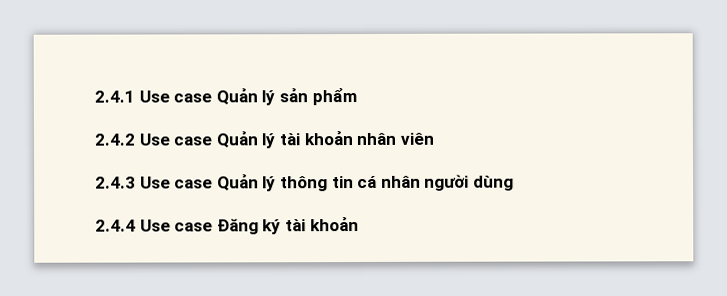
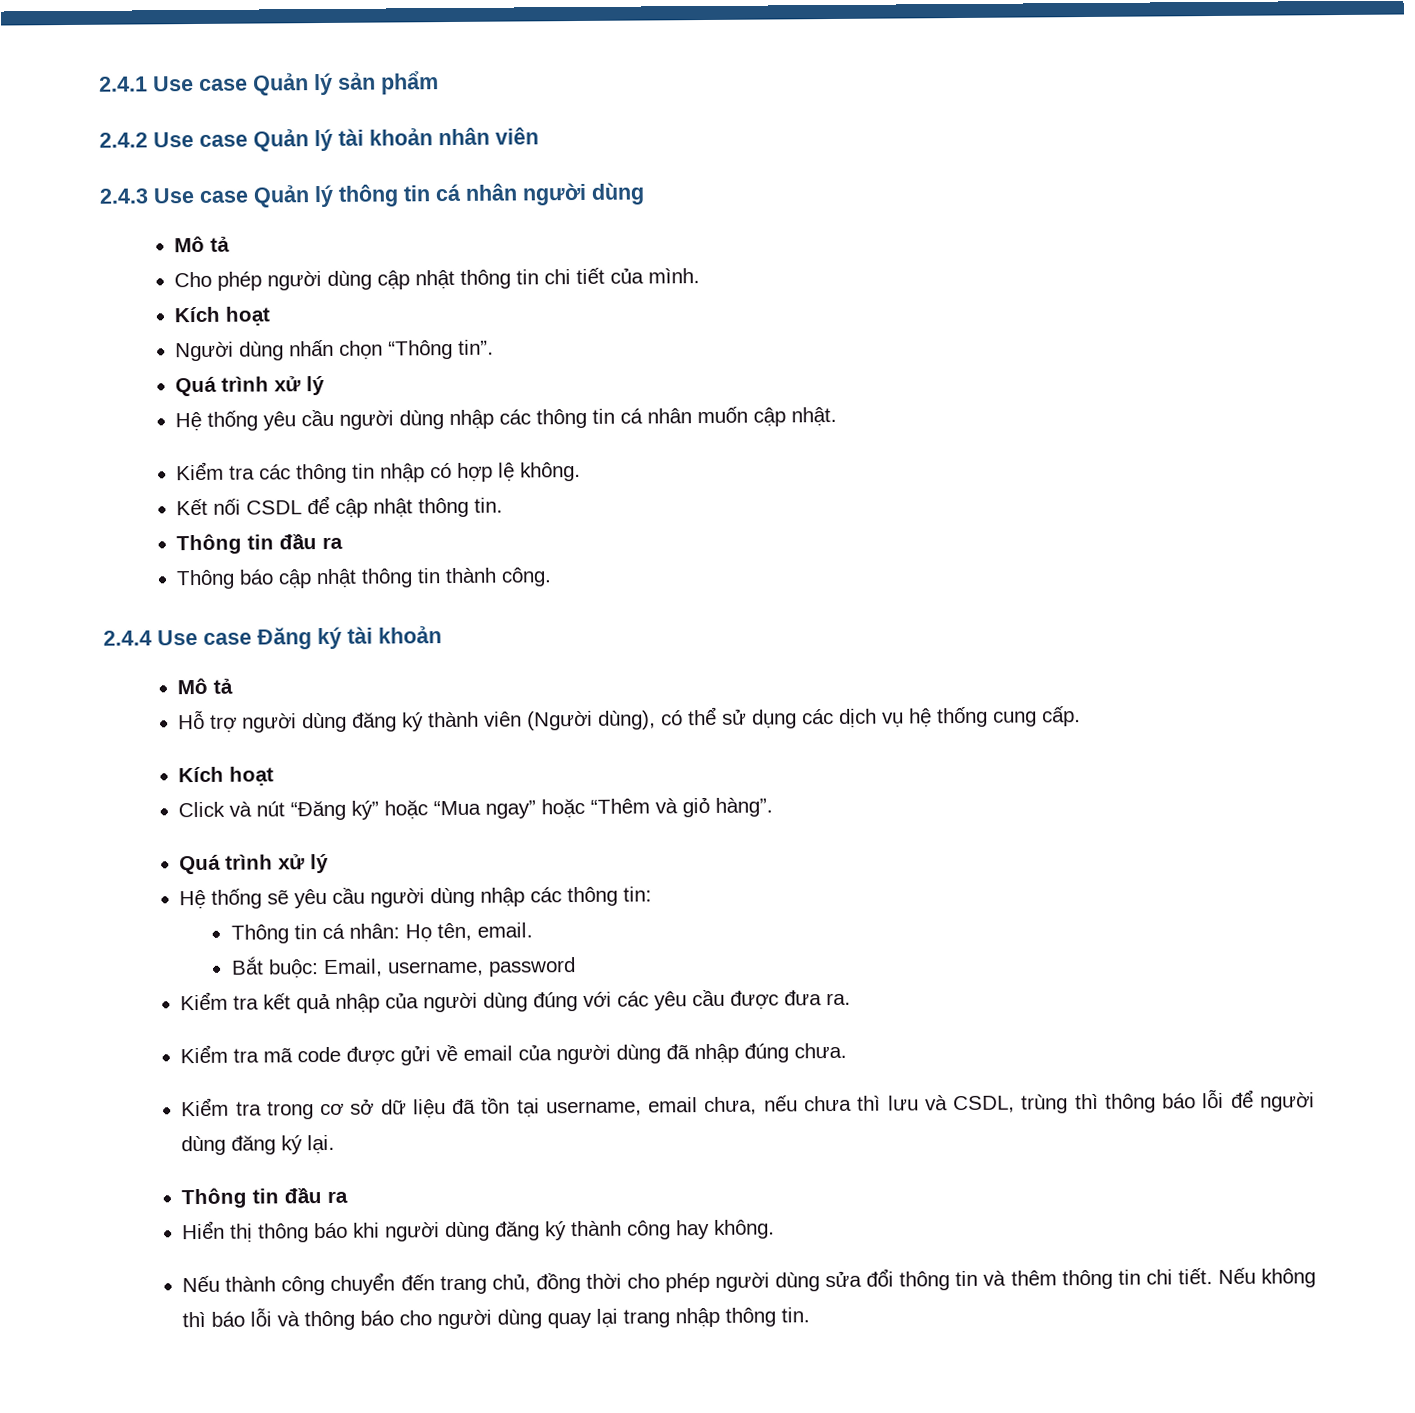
(514, 183) none -> [174,235,231,253] [174,267,701,291] [174,306,271,326] [175,339,495,362] [175,375,326,397] [175,406,838,432] [176,461,582,484] [176,495,504,518] [176,533,344,555] [176,567,553,590] // Mô tả // Cho phép người dùng cập nhật thông tin chi tiết của mình. // Kích hoạt // Người dùng nhấn chọn “Thông tin”. // Quá trình xử lý // Hệ thống yêu cầu người dùng nhập các thông tin cá nhân muốn cập nhật. // Kiểm tra các thông tin nhập có hợp lệ không. // Kết nối CSDL để cập nhật thông tin. // Thông tin đầu ra // Thông báo cập nhật thông tin thành công.
(359, 224) none -> [177,677,234,695] [178,706,1082,733] [178,766,275,786] [178,796,774,821] [179,853,330,875] [179,886,653,910] [230,922,533,944] [230,956,576,979] [180,989,852,1014] [180,1042,848,1066] [181,1089,1316,1120] [181,1134,336,1156] [181,1187,349,1209] [182,1219,776,1243] [182,1267,1316,1296] [182,1307,811,1331] // Mô tả // Hỗ trợ người dùng đăng ký thành viên (Người dùng), có thể sử dụng các dịch vụ hệ thống cung cấp. // Kích hoạt // Click và nút “Đăng ký” hoặc “Mua ngay” hoặc “Thêm và giỏ hàng”. // Quá trình xử lý // Hệ thống sẽ yêu cầu người dùng nhập các thông tin: // Thông tin cá nhân: Họ tên, email. // Bắt buộc: Email, username, password // Kiểm tra kết quả nhập của người dùng đúng với các yêu cầu được đưa ra. // Kiểm tra mã code được gửi về email của người dùng đã nhập đúng chưa. // Kiểm tra trong cơ sở dữ liệu đã tồn tại username, email chưa, nếu chưa thì lưu và CSDL, trùng thì thông báo lỗi để người dùng đăng ký lại. // Thông tin đầu ra // Hiển thị thông báo khi người dùng đăng ký thành công hay không. // Nếu thành công chuyển đến trang chủ, đồng thời cho phép người dùng sửa đổi thông tin và thêm thông tin chi tiết. Nếu không thì báo lỗi và thông báo cho người dùng quay lại trang nhập thông tin.

